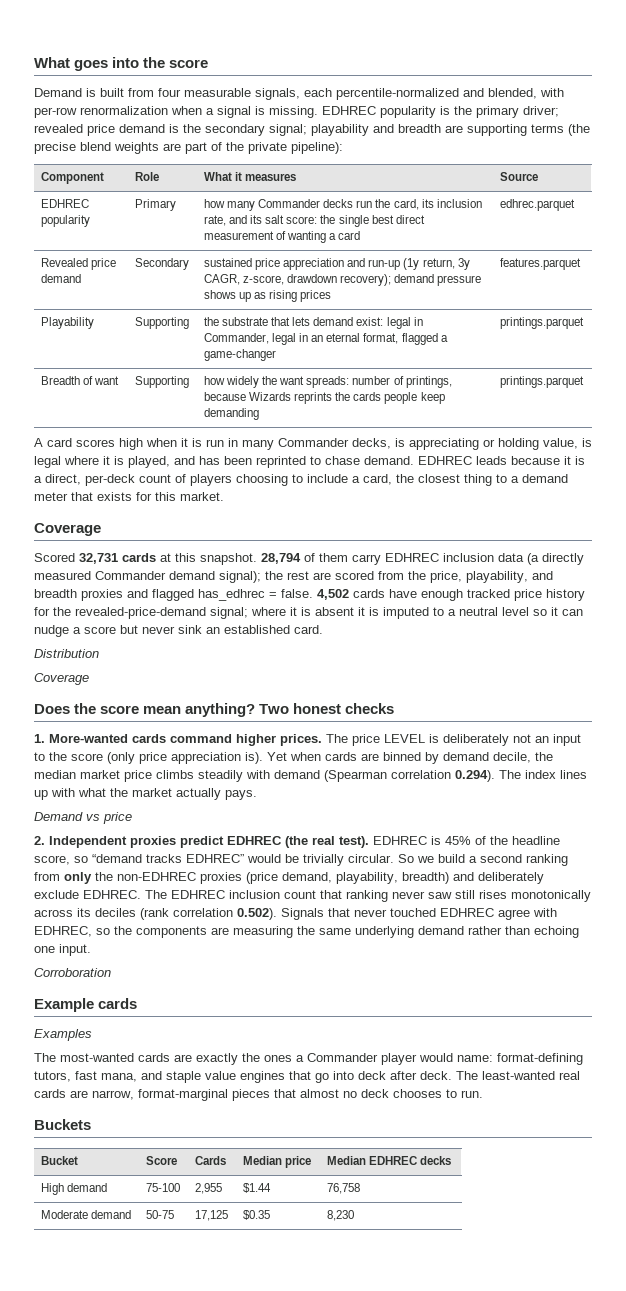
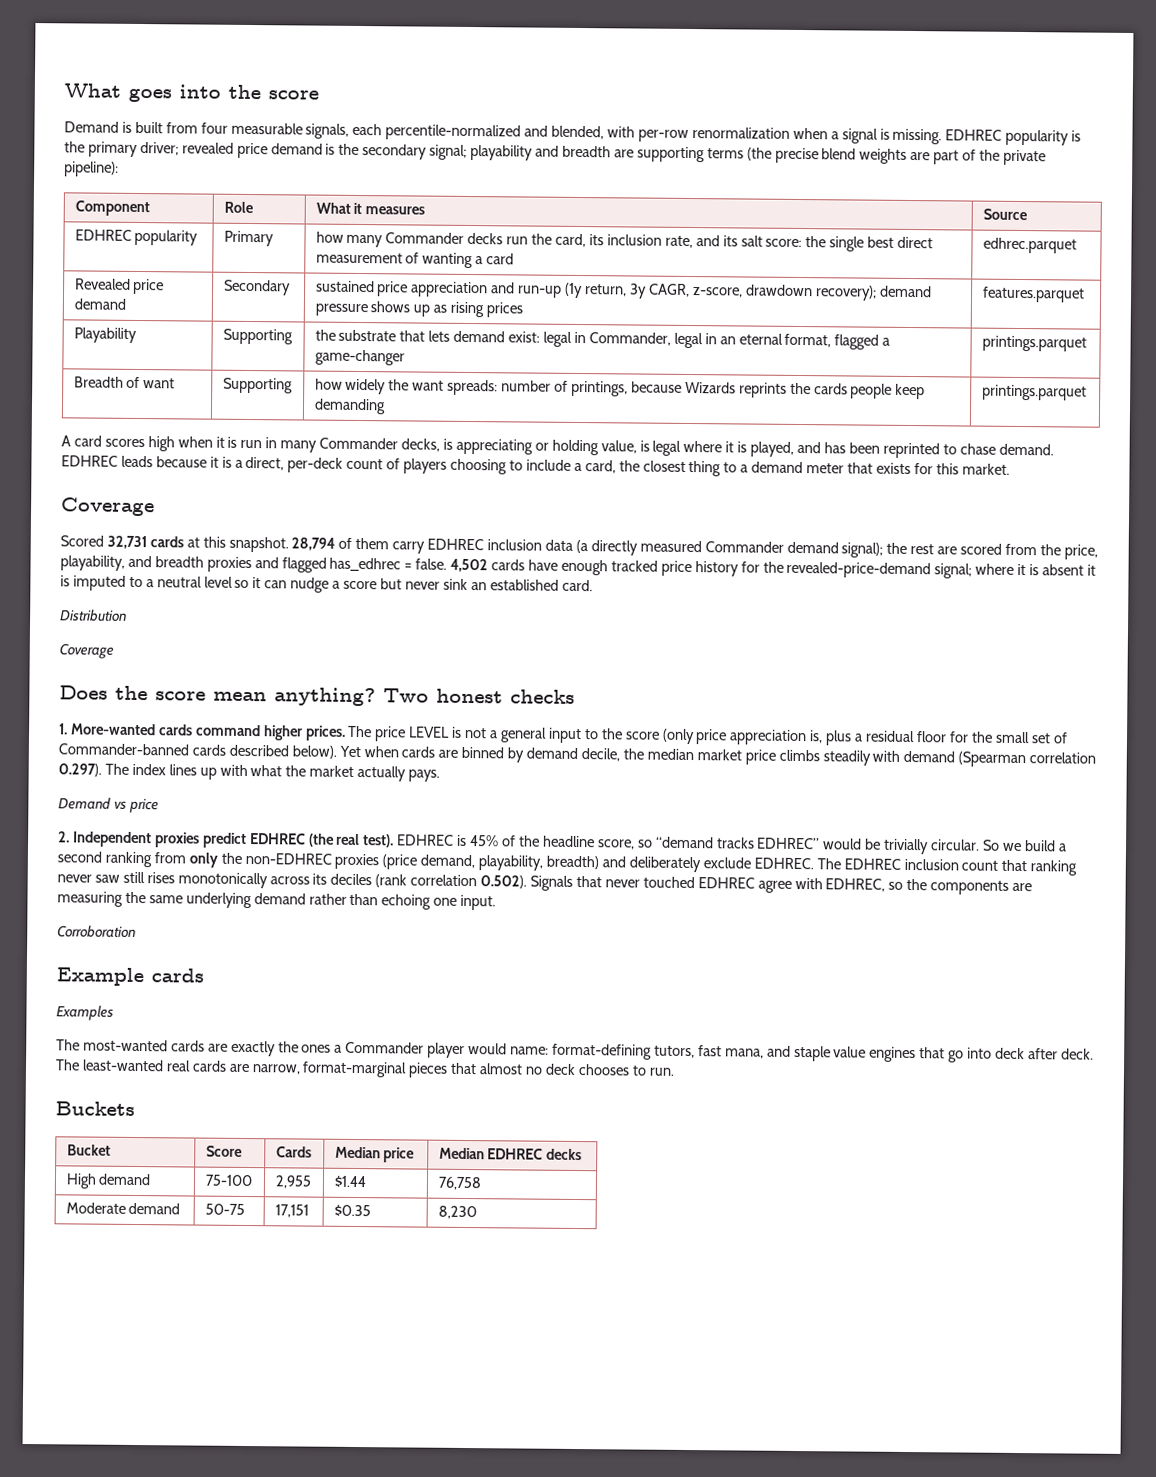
[443,734,549,746] deliberately not an -> [465,727,547,743] not a general
[245,752,263,764] is). -> [809,730,1068,746] [58,743,337,759] is, plus a residual floor for the small set of Commander-banned cards described below).
[455,770,495,782] 0.294). -> [58,763,102,777] 0.297).
[194,1210,228,1221] 17,125 -> [274,1204,309,1218] 17,151

